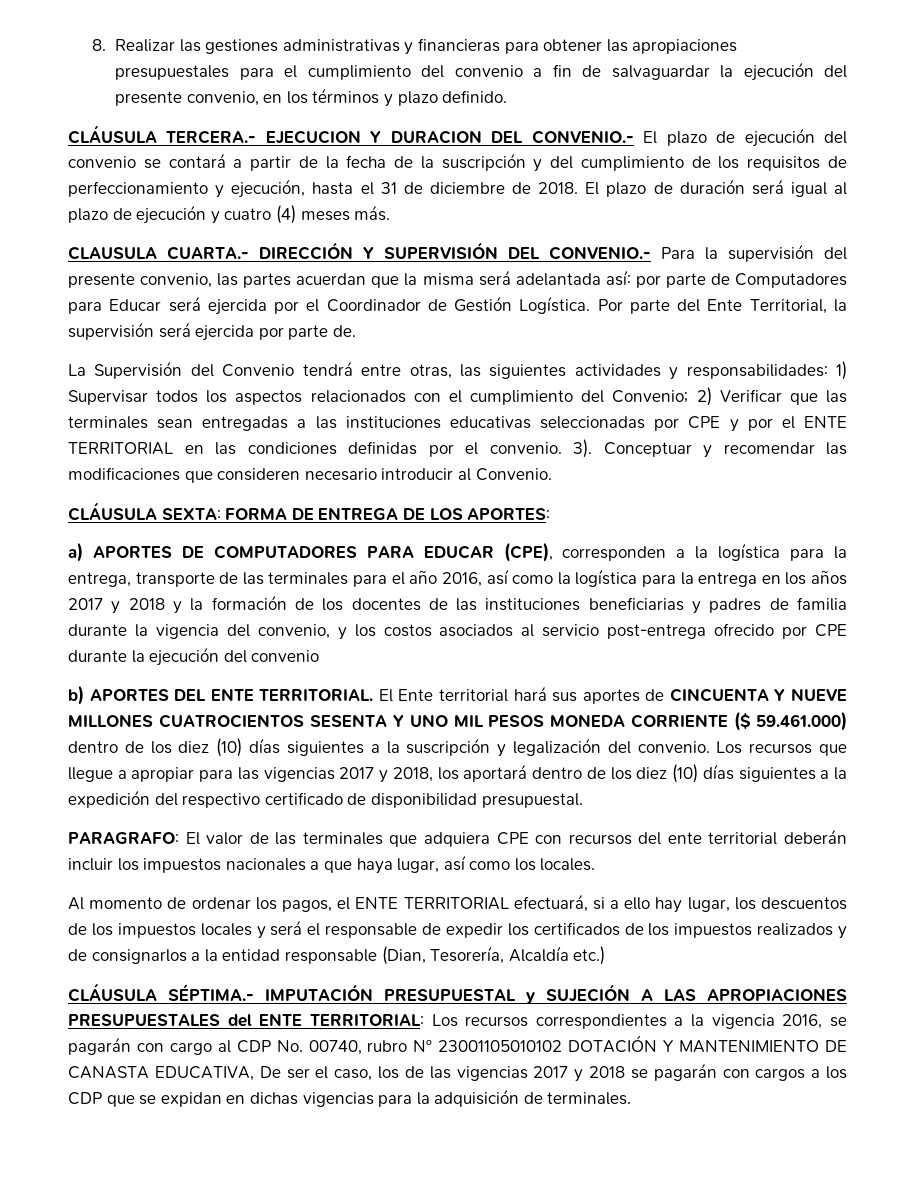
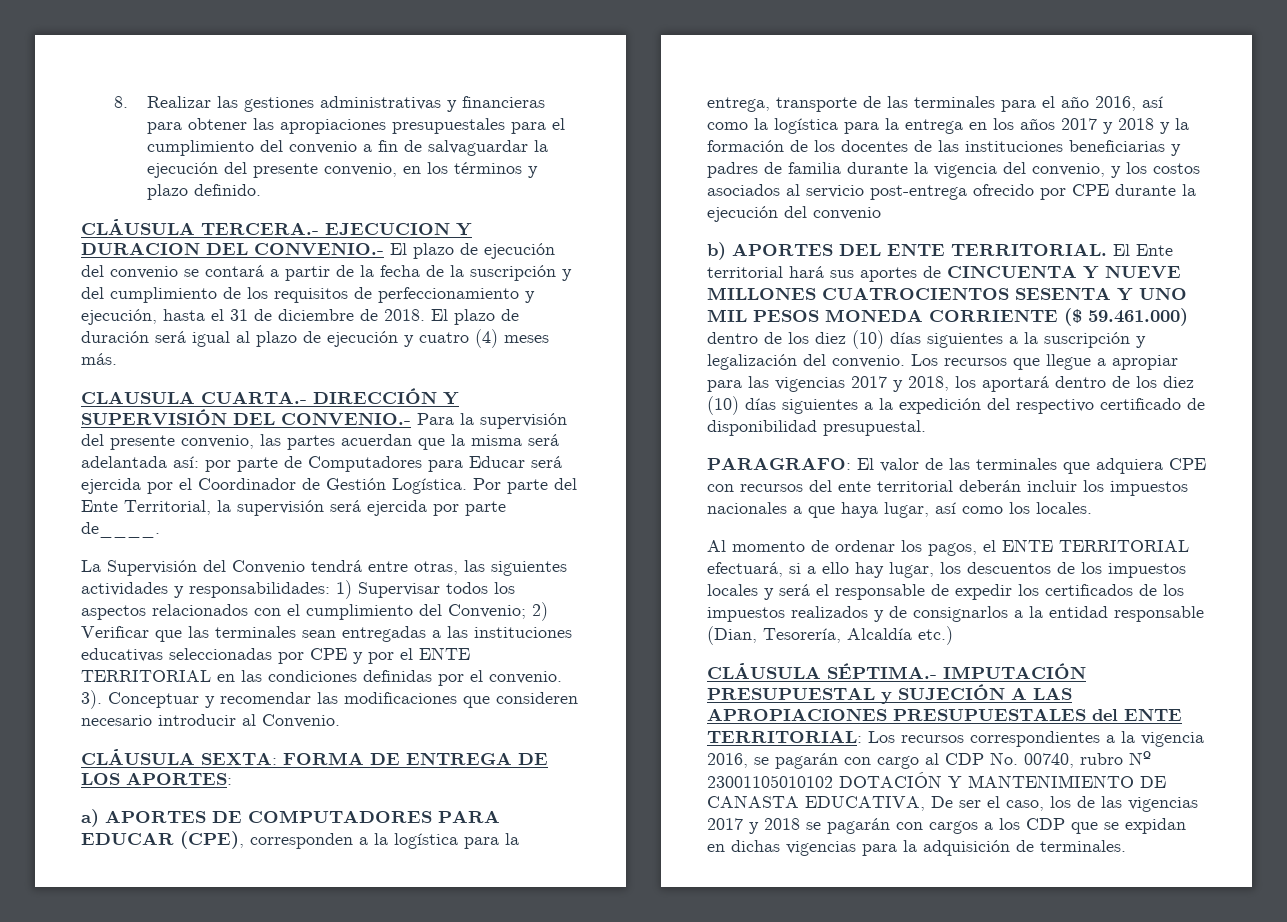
[332,325,356,337] de. -> [81,522,160,538] de____.

